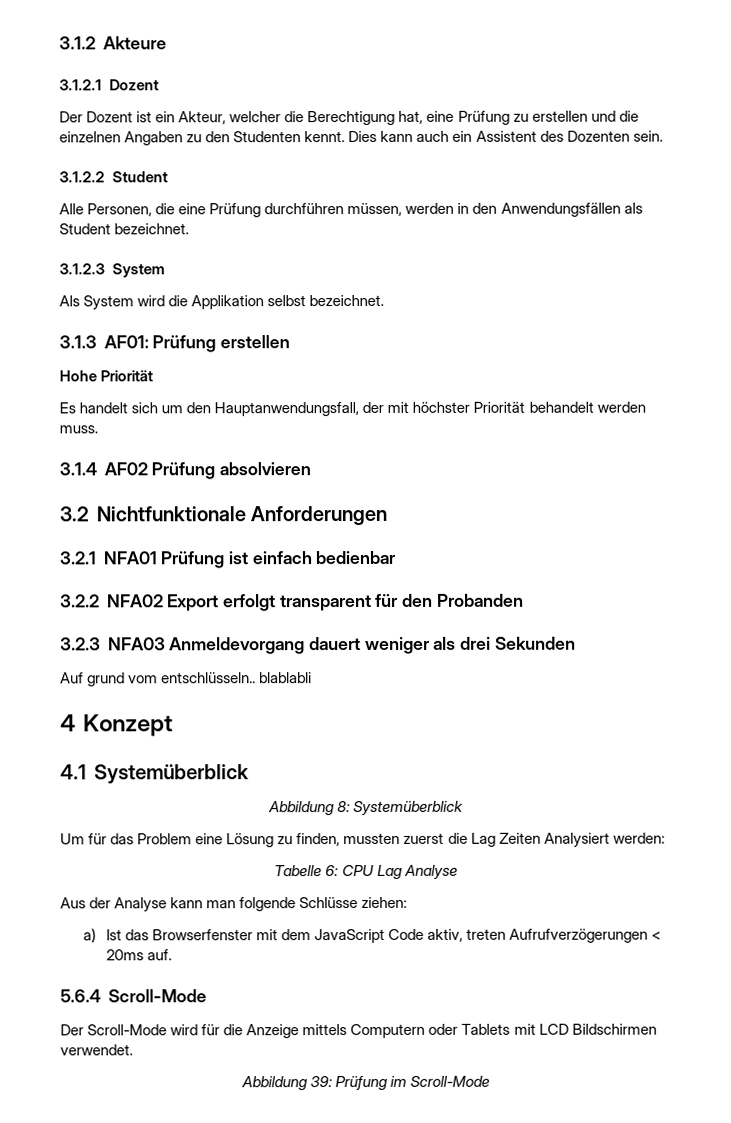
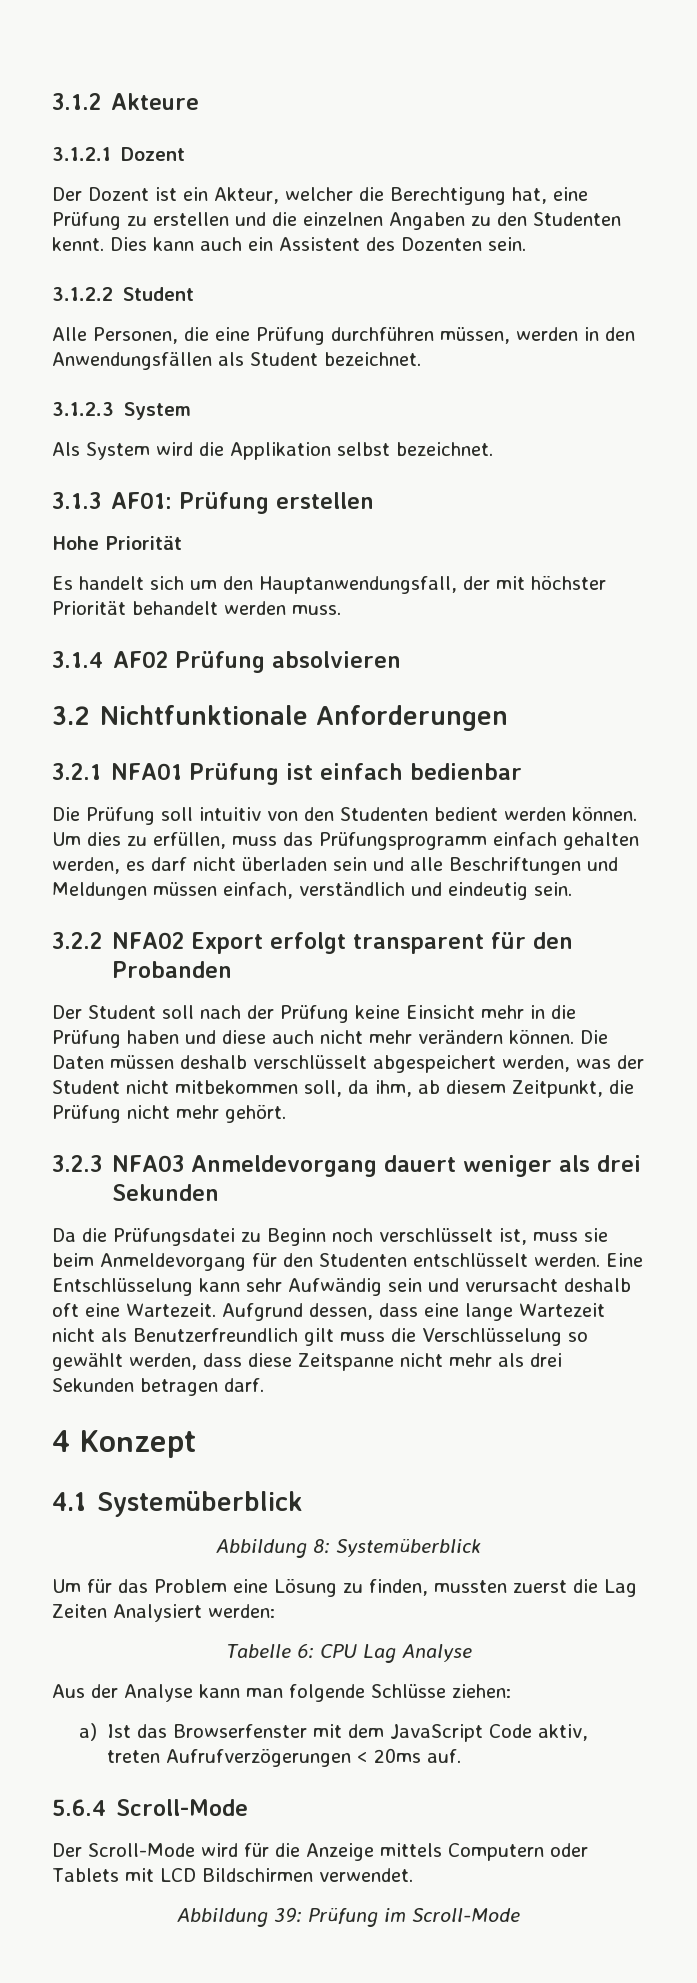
(397, 557) none -> [52,806,637,825] [52,832,639,850] [52,857,618,875] [52,882,572,900] // Die Prüfung soll intuitiv von den Studenten bedient werden können. Um dies zu erfüllen, muss das Prüfungsprogramm einfach gehalten werden, es darf nicht überladen sein und alle Beschriftungen und Meldungen müssen einfach, verständlich und eindeutig sein.
(524, 600) none -> [52,1005,576,1023] [52,1029,608,1048] [52,1055,644,1073] [52,1080,634,1098] [52,1104,286,1123] // Der Student soll nach der Prüfung keine Einsicht mehr in die Prüfung haben und diese auch nicht mehr verändern können. Die Daten müssen deshalb verschlüsselt abgespeichert werden, was der Student nicht mitbekommen soll, da ihm, ab diesem Zeitpunkt, die Prüfung nicht mehr gehört.
[60,672,313,687] Auf grund vom entschlüsseln.. blablabli -> [52,1228,608,1246] [52,1253,643,1271] [52,1278,631,1296] [52,1303,605,1321] [52,1328,588,1346] [52,1353,562,1371] [52,1378,264,1396] Da die Prüfungsdatei zu Beginn noch verschlüsselt ist, muss sie beim Anmeldevorgang für den Studenten entschlüsselt werden. Eine Entschlüsselung kann sehr Aufwändig sein und verursacht deshalb oft eine Wartezeit. Aufgrund dessen, dass eine lange Wartezeit nicht als Benutzerfreundlich gilt muss die Verschlüsselung so gewählt werden, dass diese Zeitspanne nicht mehr als drei Sekunden betragen darf.

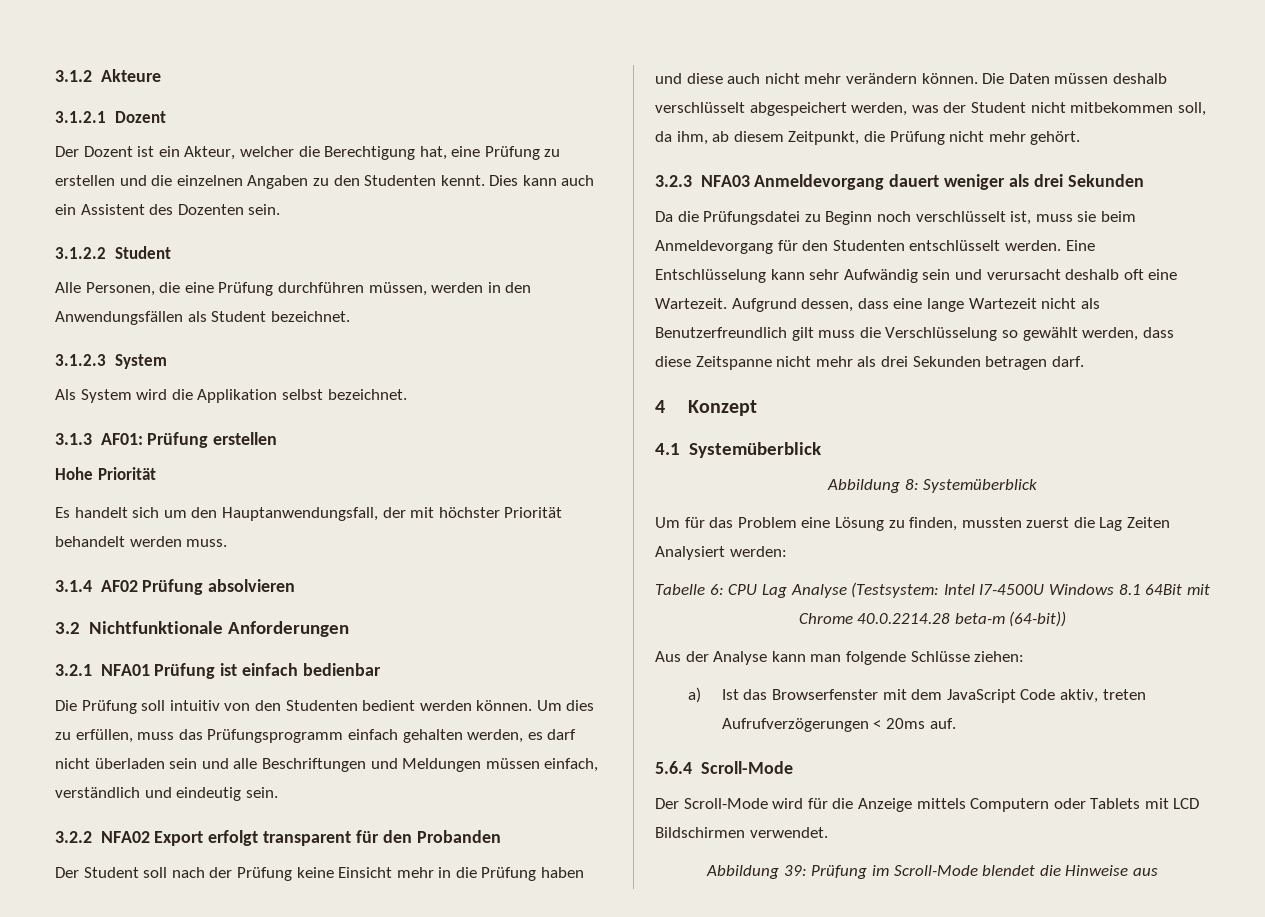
(472, 1653) none -> [851,582,1210,598] [798,611,1067,627] (Testsystem: Intel I7-4500U Windows 8.1 64Bit mit Chrome 40.0.2214.28 beta-m (64-bit))
(520, 1915) none -> [982,865,1158,876] blendet die Hinweise aus

